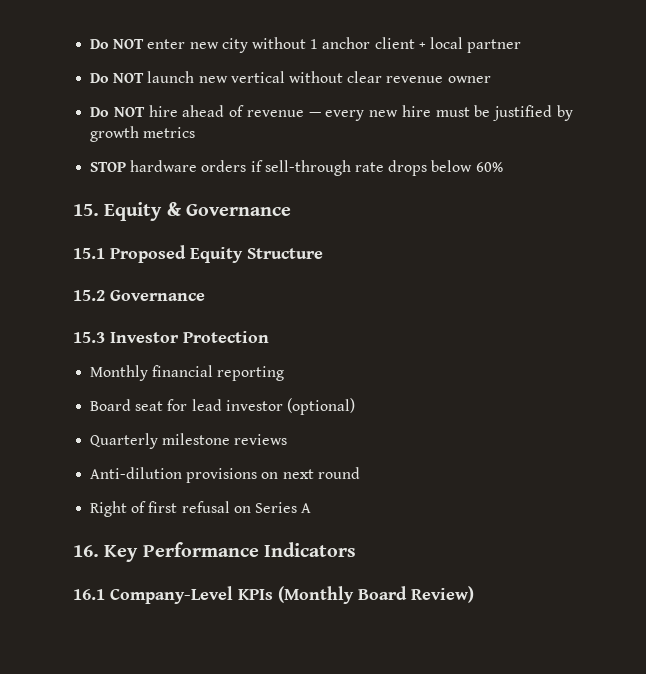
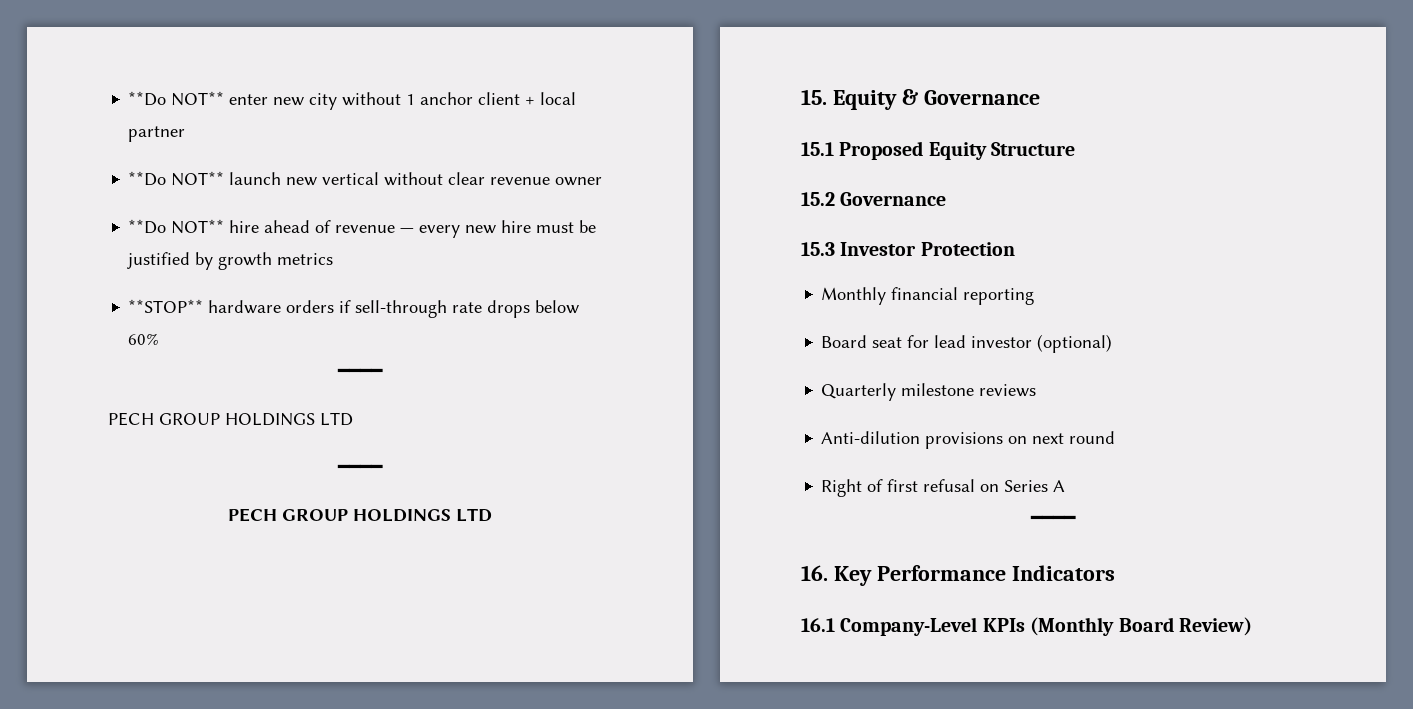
[90,39,145,49] Do NOT -> [128,91,225,106] **Do NOT**
[90,73,145,83] Do NOT -> [128,171,225,186] **Do NOT**
[90,107,145,117] Do NOT -> [128,219,225,234] **Do NOT**
[90,162,127,172] STOP -> [128,299,204,313] **STOP**
(503, 167) none -> [337,368,383,377] [108,412,353,426] [337,464,383,473] [228,508,492,522] // ━━━━ // PECH GROUP HOLDINGS LTD // ━━━━ // PECH GROUP HOLDINGS LTD
(312, 508) none -> [1030,515,1076,524] // ━━━━

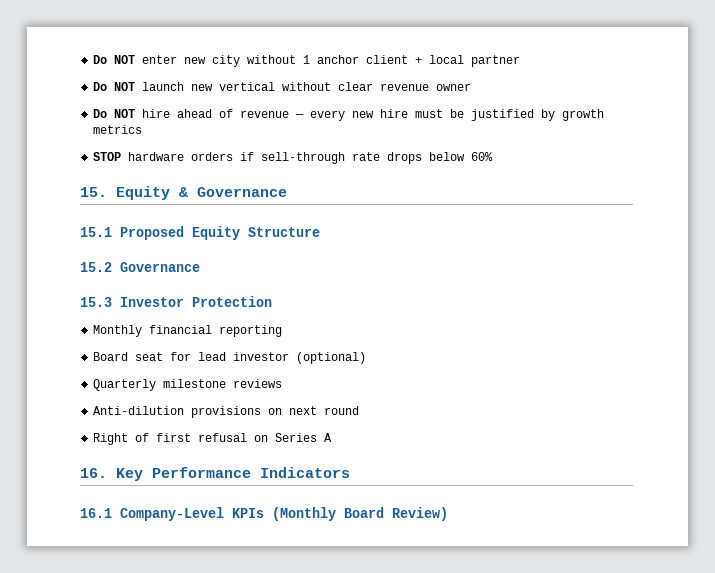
[128,91,225,106] **Do NOT** -> [93,55,136,64] Do NOT
[128,171,225,186] **Do NOT** -> [93,82,136,91] Do NOT
[128,219,225,234] **Do NOT** -> [93,109,136,118] Do NOT
[128,299,204,313] **STOP** -> [93,152,122,161] STOP
[337,368,383,377] [108,412,353,426] [337,464,383,473] [228,508,492,522] // ━━━━ // PECH GROUP HOLDINGS LTD // ━━━━ // PECH GROUP HOLDINGS LTD -> (494, 156) none
[1030,515,1076,524] // ━━━━ -> (333, 437) none

